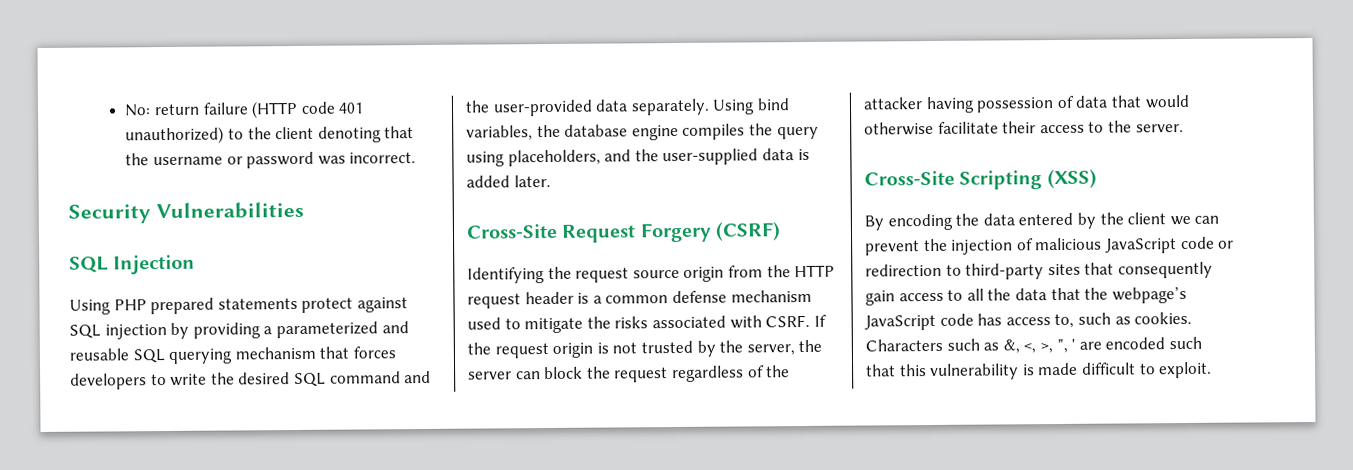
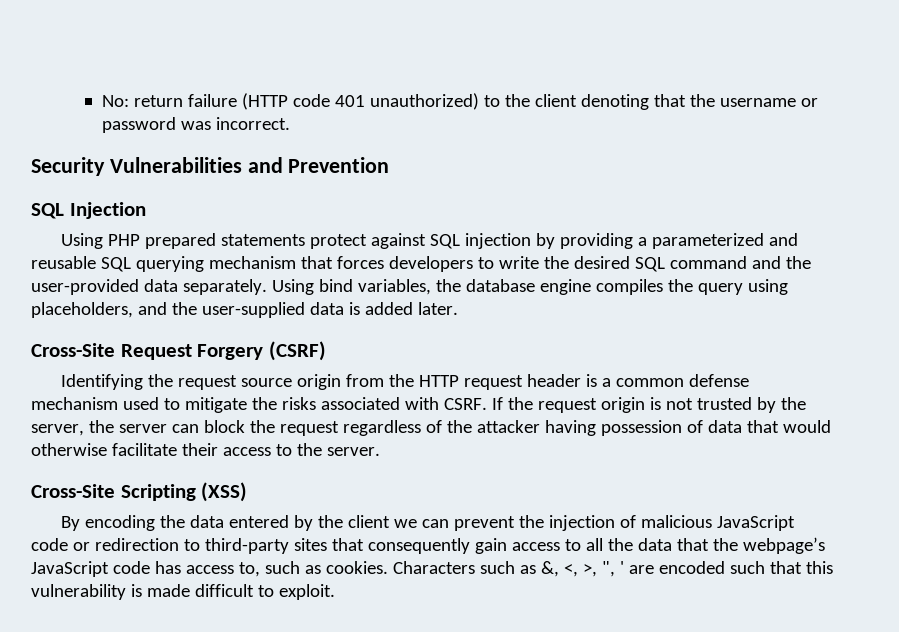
(304, 210) none -> [247,157,390,173] and Prevention

